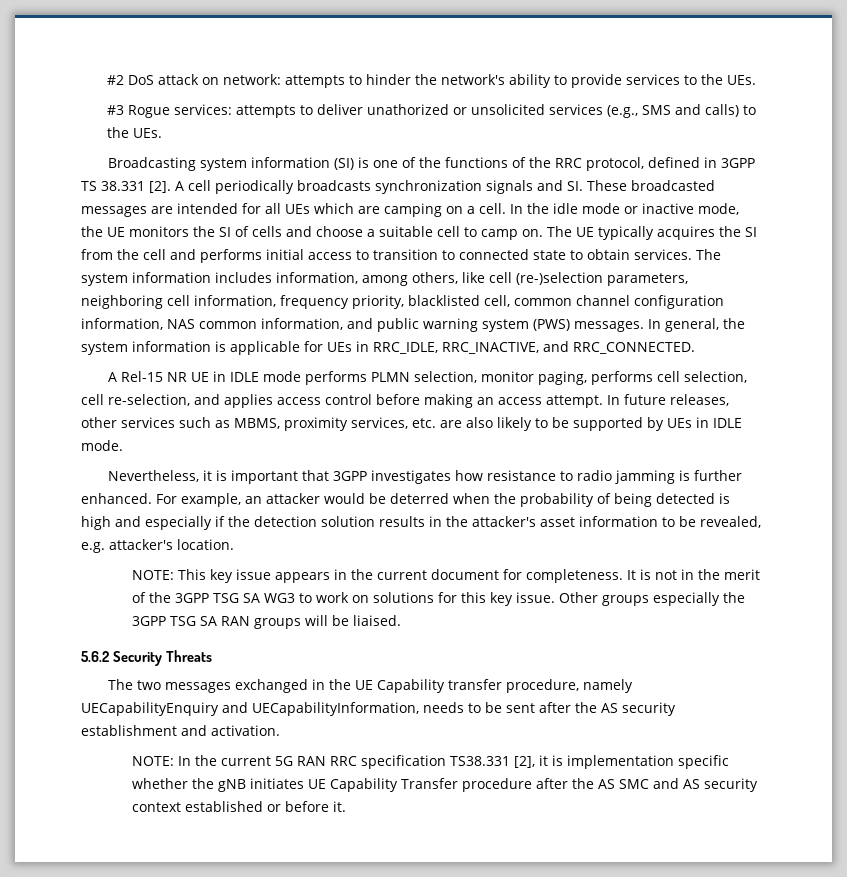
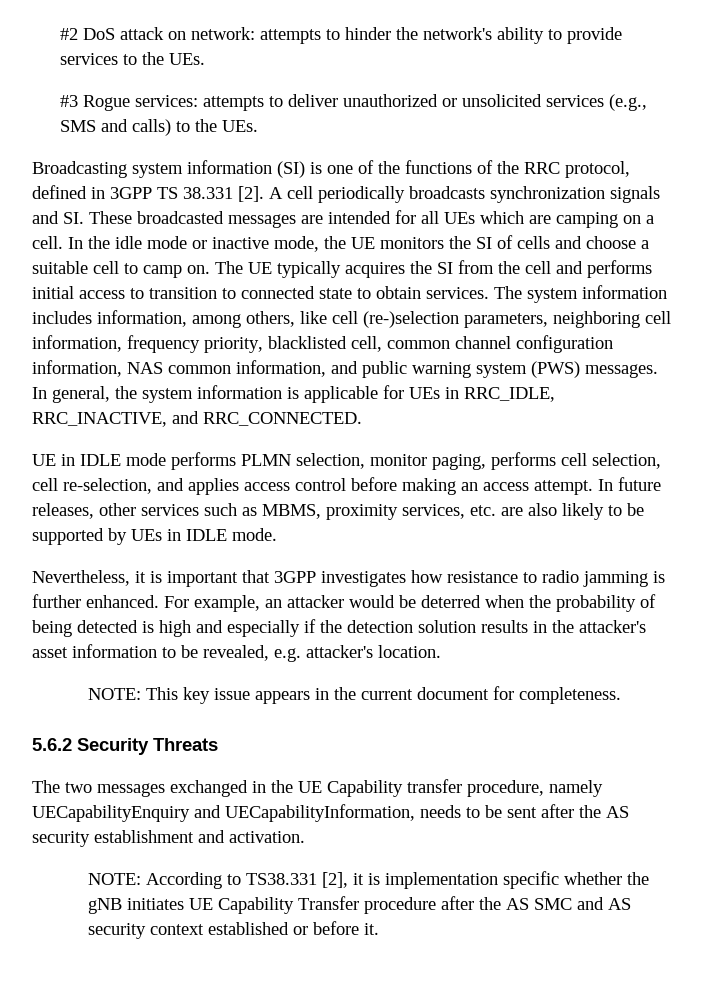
[366,104,449,115] unathorized -> [342,94,438,107] unauthorized
[107,371,187,382] A Rel-15 NR -> (362, 419) none
[627,569,761,580] [132,592,746,606] [132,615,402,629] It is not in the merit of the 3GPP TSG SA WG3 to work on solutions for this key issue. Other groups especially the 3GPP TSG SA RAN groups will be liaised. -> (621, 695) none
[178,755,447,769] In the current 5G RAN RRC specification -> [145,872,241,889] According to

